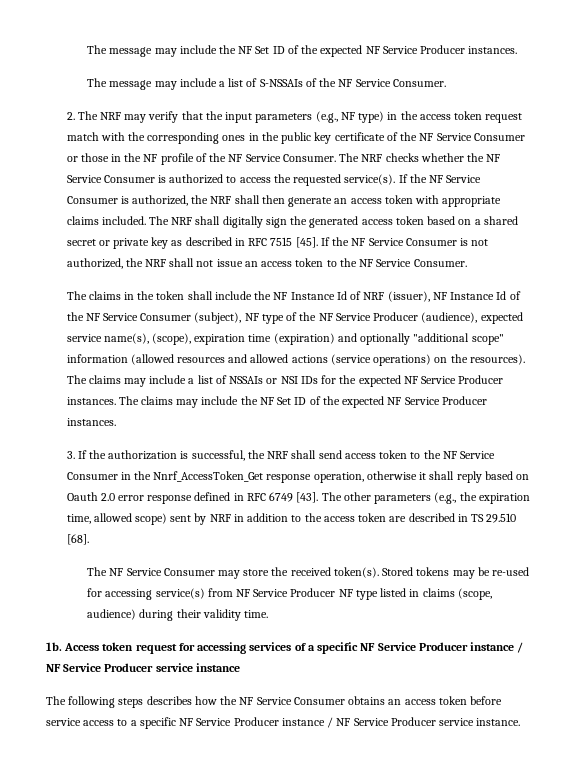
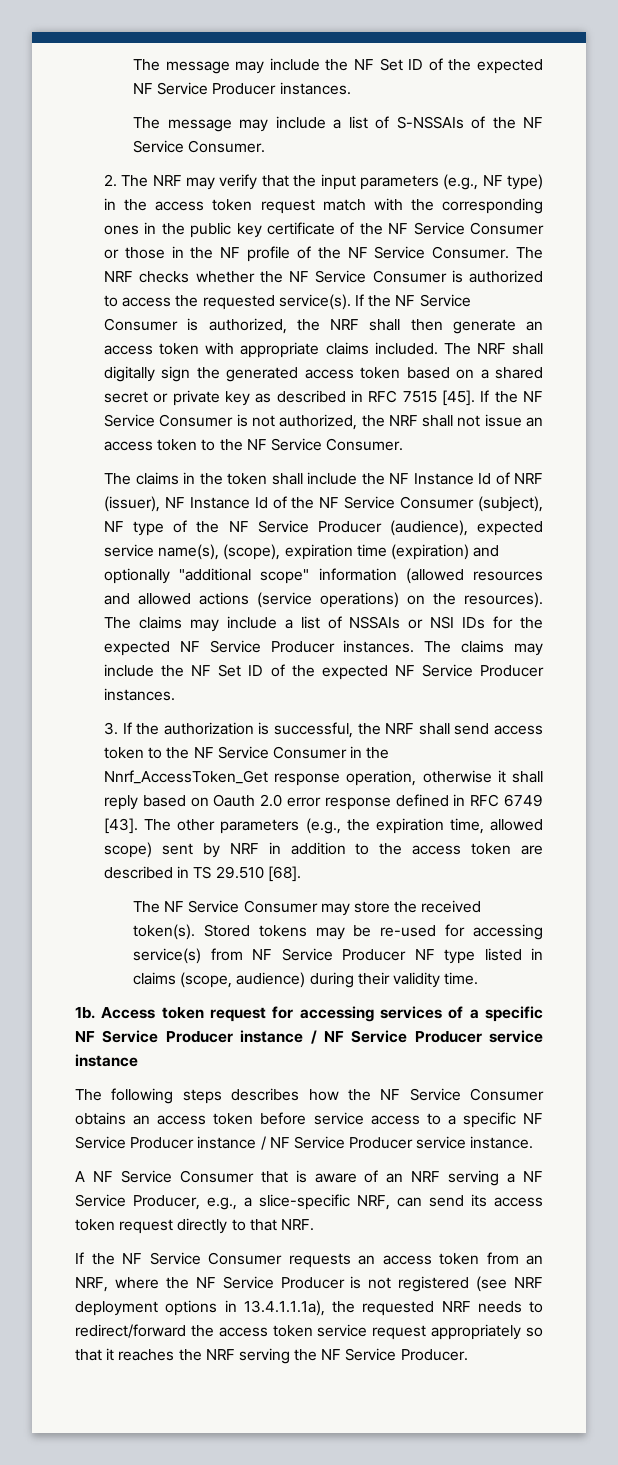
(521, 722) none -> [75,1170,544,1186] [75,1194,543,1210] [75,1218,314,1234] [75,1252,543,1268] [75,1276,543,1292] [75,1300,543,1316] [75,1324,543,1340] [75,1348,468,1364] // A NF Service Consumer that is aware of an NRF serving a NF Service Producer, e.g., a slice-specific NRF, can send its access token request directly to that NRF. // If the NF Service Consumer requests an access token from an NRF, where the NF Service Producer is not registered (see NRF deployment options in 13.4.1.1.1a), the requested NRF needs to redirect/forward the access token service request appropriately so that it reaches the NRF serving the NF Service Producer.

